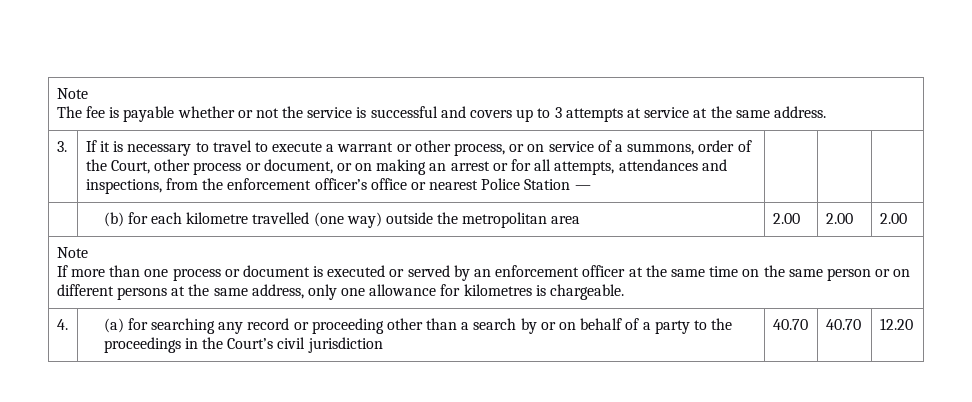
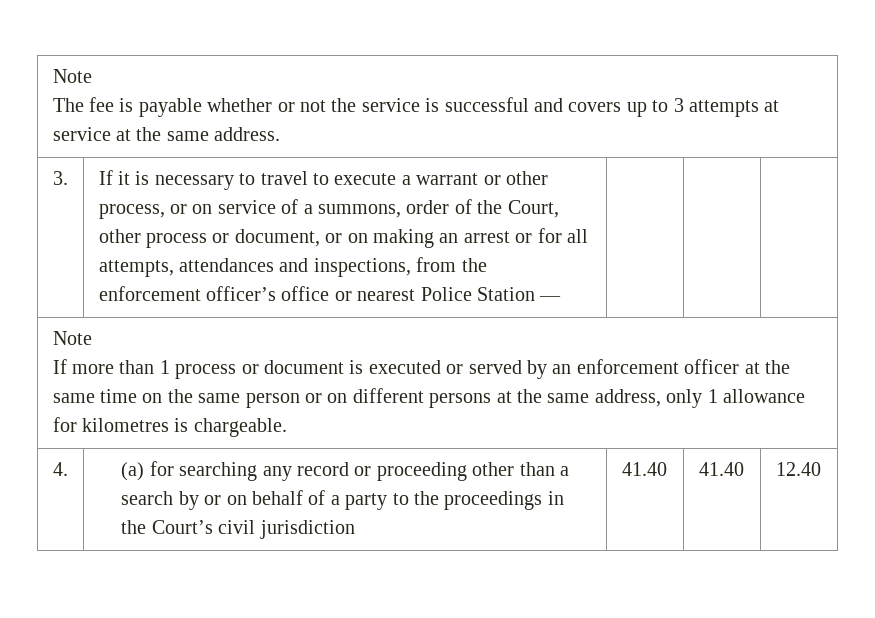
[103,212,581,228] [772,213,800,224] [825,213,853,224] [879,213,907,224] // | (b) for each kilometre travelled (one way) outside the metropolitan area | 2.00 | 2.00 | 2.00 -> (562, 298) none
[144,269,169,277] one -> [159,360,170,374] 1
[341,288,366,296] one -> [707,389,718,403] 1
[772,319,808,330] [825,319,861,330] [879,318,913,330] 40.70 | 40.70 | 12.20 -> [621,462,667,476] [698,462,744,476] [775,462,821,476] 41.40 | 41.40 | 12.40

